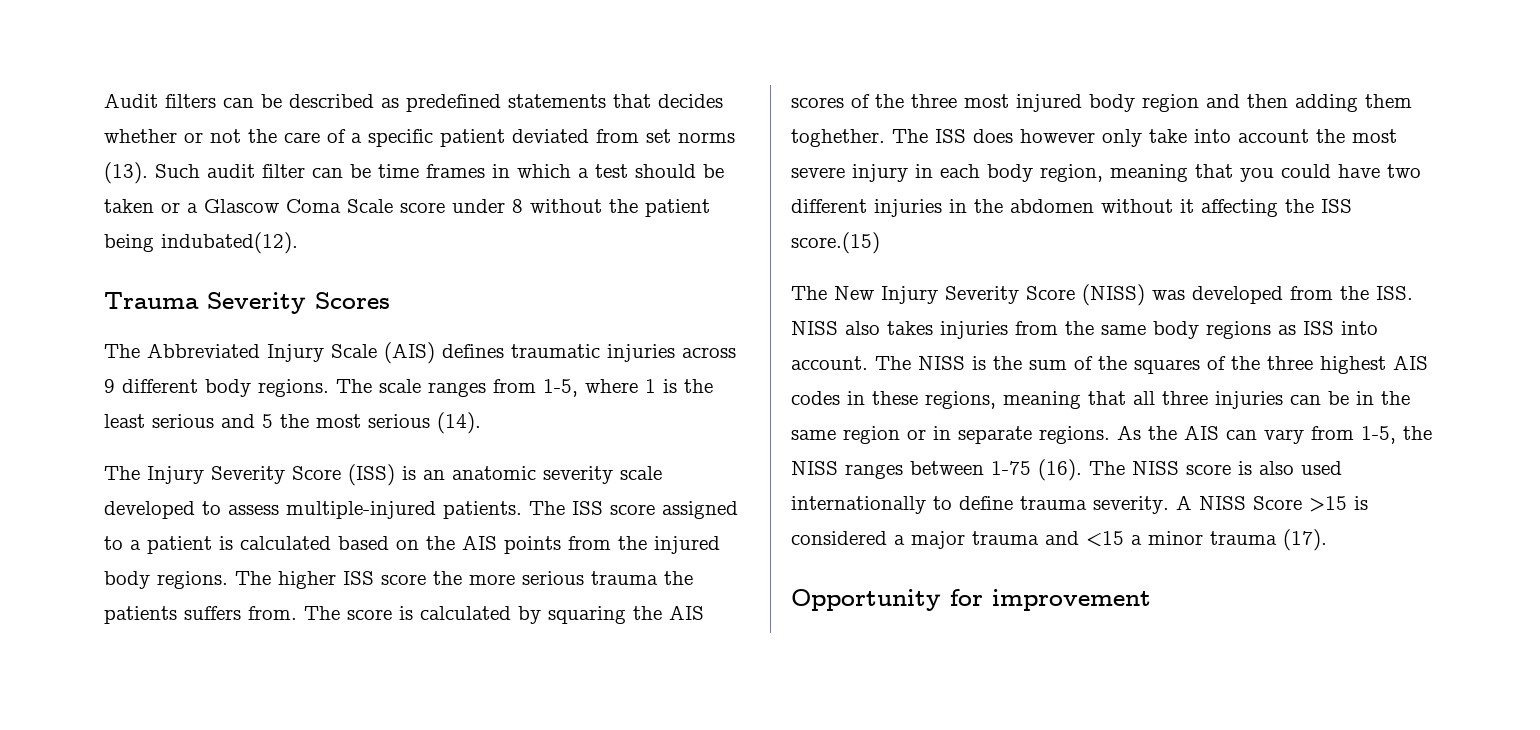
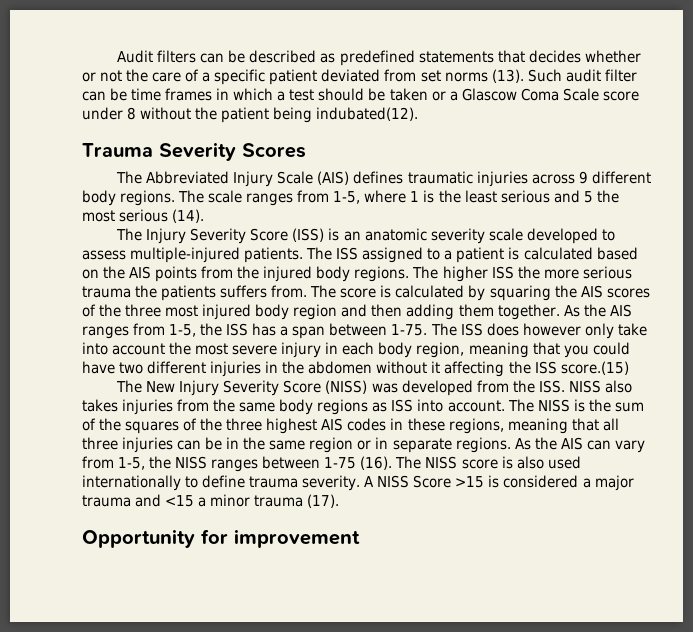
[610,504,655,515] score -> (359, 253) none
[381,574,426,585] score -> (514, 272) none
[791,129,885,147] toghether. -> [497,304,632,320] [82,323,428,339] together. As the AIS ranges from 1-5, the ISS has a span between 1-75.

